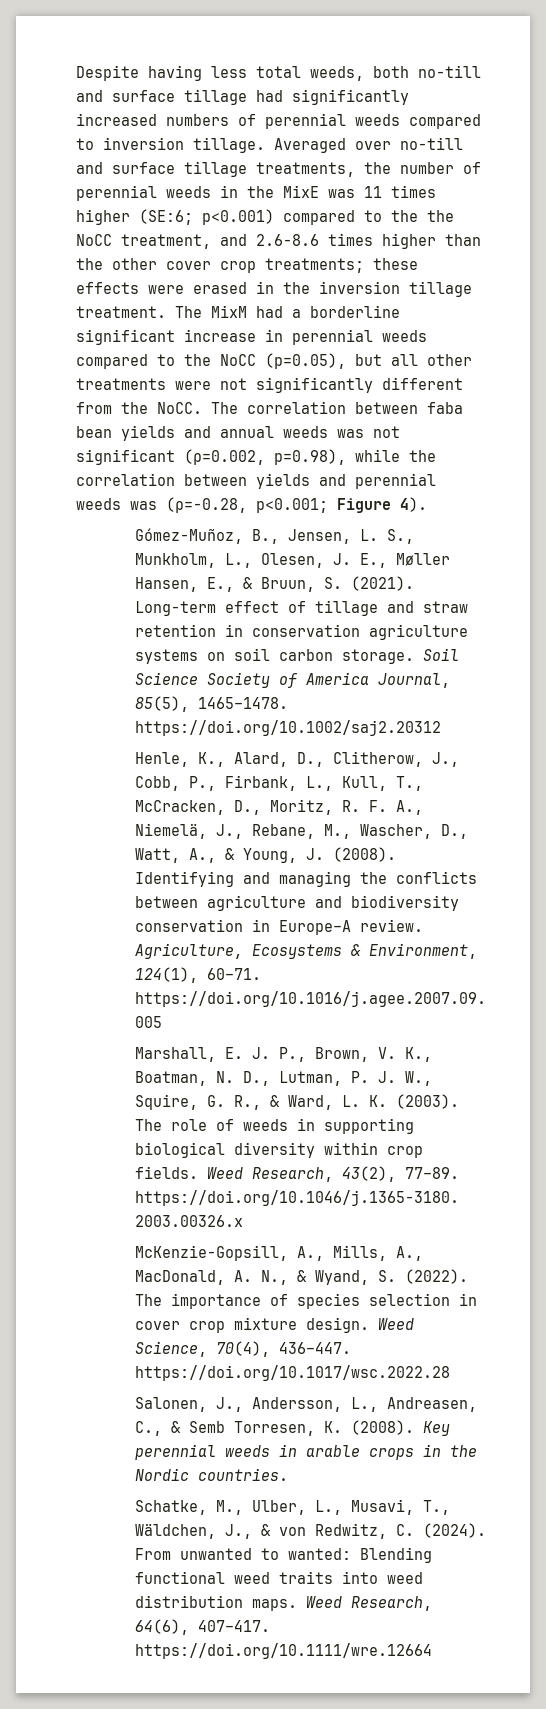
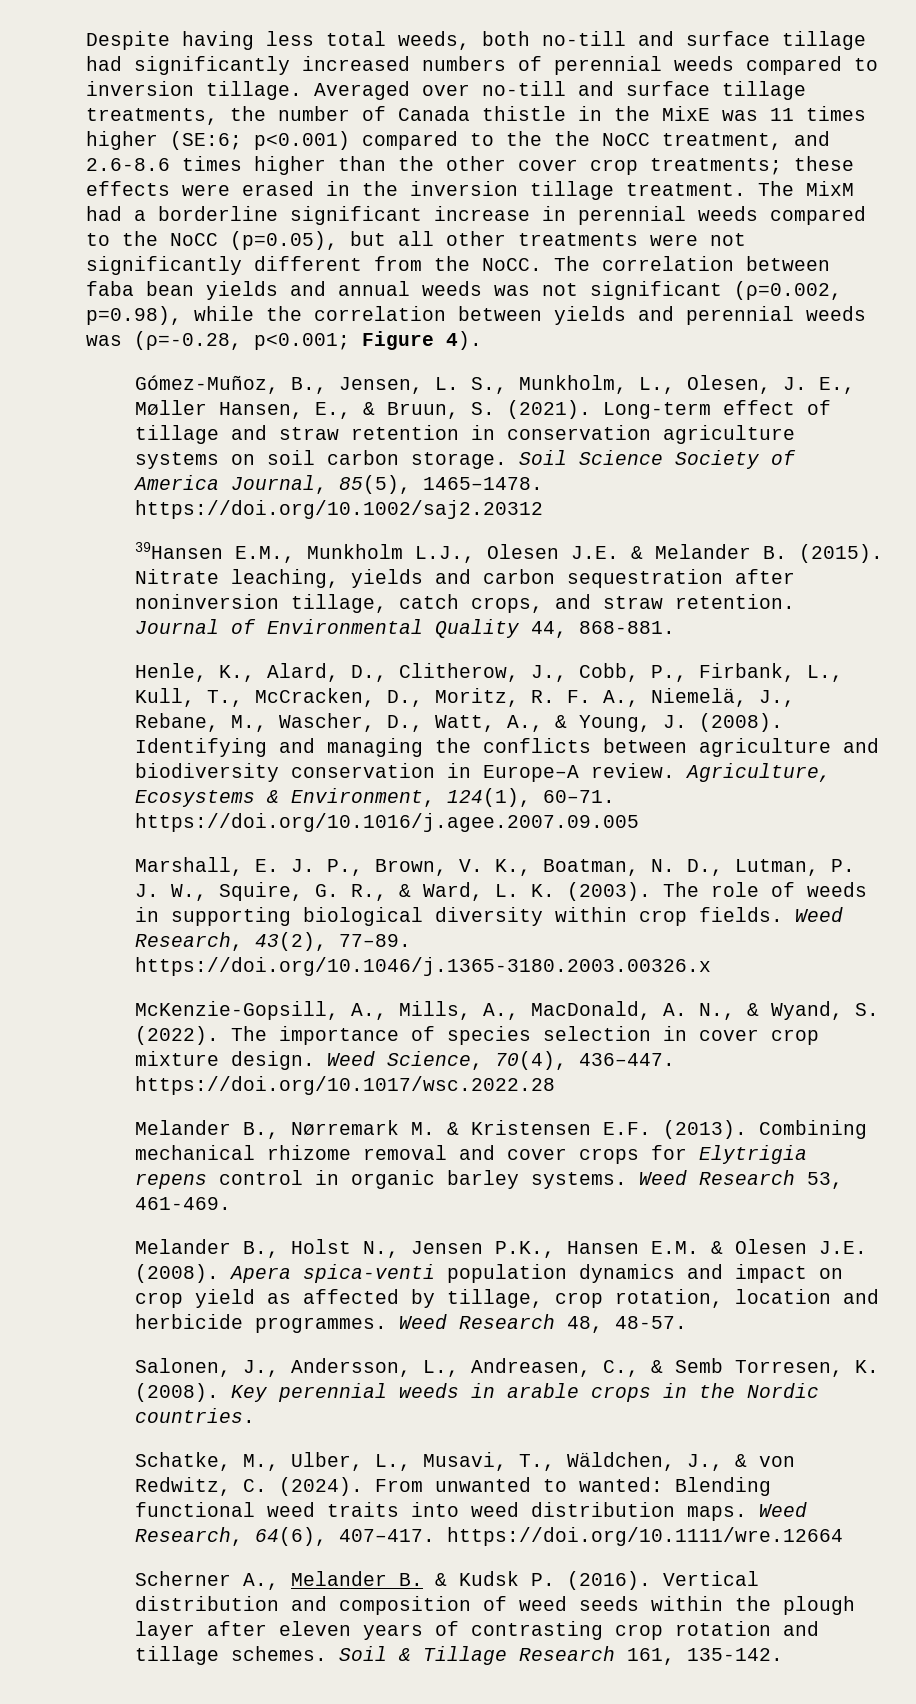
[76,185,211,201] perennial weeds -> [398,106,566,121] Canada thistle
(442, 728) none -> [134,542,883,563] [134,569,795,588] [134,594,795,613] [134,619,675,638] // 39Hansen E.M., Munkholm L.J., Olesen J.E. & Melander B. (2015). Nitrate leaching, yields and carbon sequestration after noninversion tillage, catch crops, and straw retention. Journal of Environmental Quality 44, 868-881.
(451, 1373) none -> [134,1120,867,1139] [134,1145,807,1164] [134,1170,843,1189] [134,1197,231,1210] [134,1239,867,1258] [134,1264,843,1283] [134,1289,879,1308] [134,1314,687,1333] // Melander B., Nørremark M. & Kristensen E.F. (2013). Combining mechanical rhizome removal and cover crops for Elytrigia repens control in organic barley systems. Weed Research 53, 461-469. // Melander B., Holst N., Jensen P.K., Hansen E.M. & Olesen J.E. (2008). Apera spica-venti population dynamics and impact on crop yield as affected by tillage, crop rotation, location and herbicide programmes. Weed Research 48, 48-57.
(433, 1651) none -> [134,1571,759,1590] [134,1596,855,1615] [134,1621,819,1640] [134,1646,783,1665] // Scherner A., Melander B. & Kudsk P. (2016). Vertical distribution and composition of weed seeds within the plough layer after eleven years of contrasting crop rotation and tillage schemes. Soil & Tillage Research 161, 135-142.

